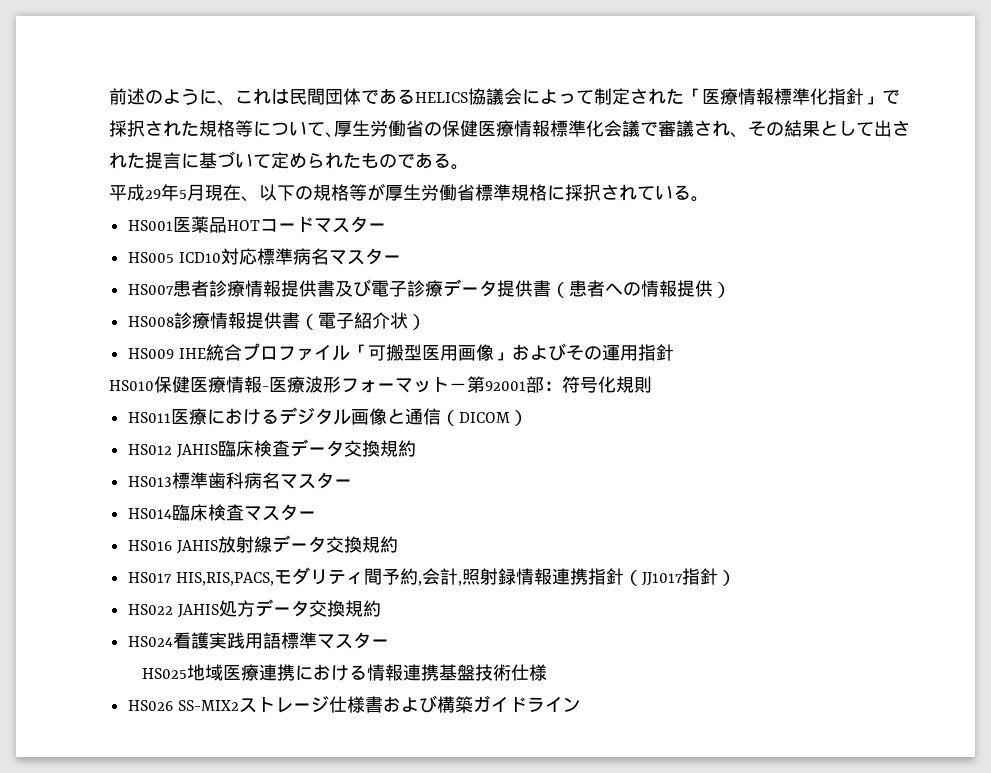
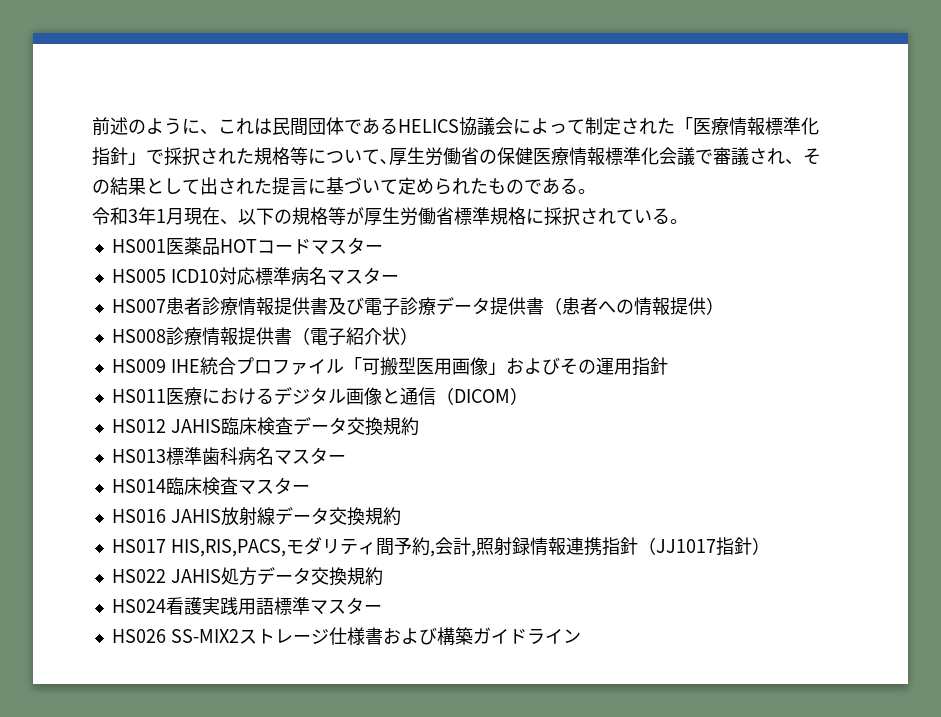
[109,184,187,201] 平成29年5 -> [92,207,166,225] 令和3年1
[109,376,652,393] // HS010保健医療情報-医療波形フォーマット－第92001部：符号化規則 -> (668, 366) none
[141,664,547,681] // HS025地域医療連携における情報連携基盤技術仕様 -> (382, 608) none

